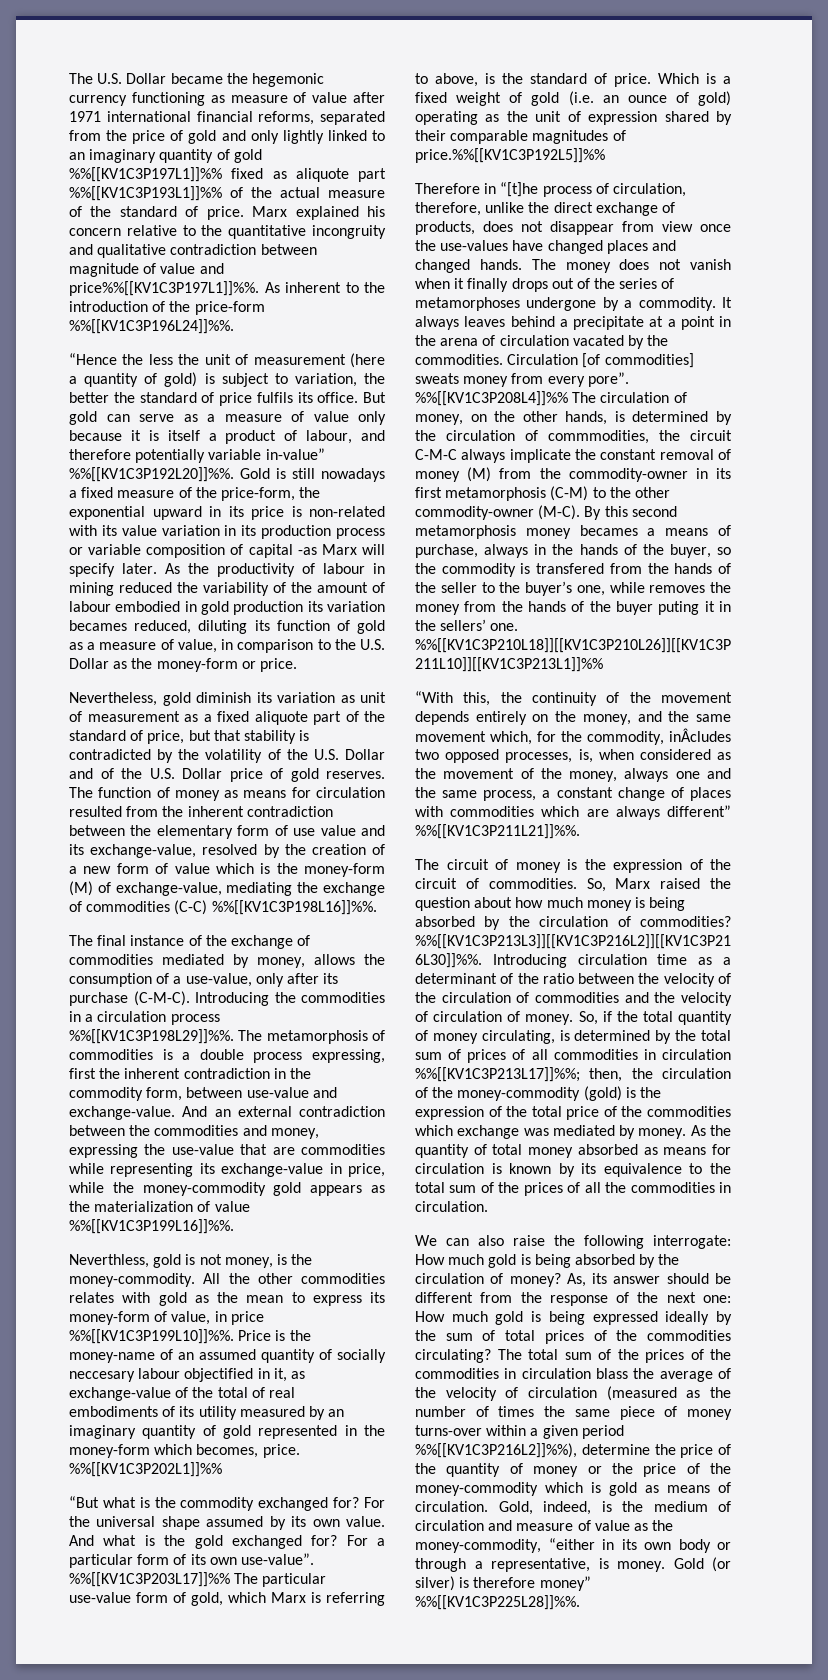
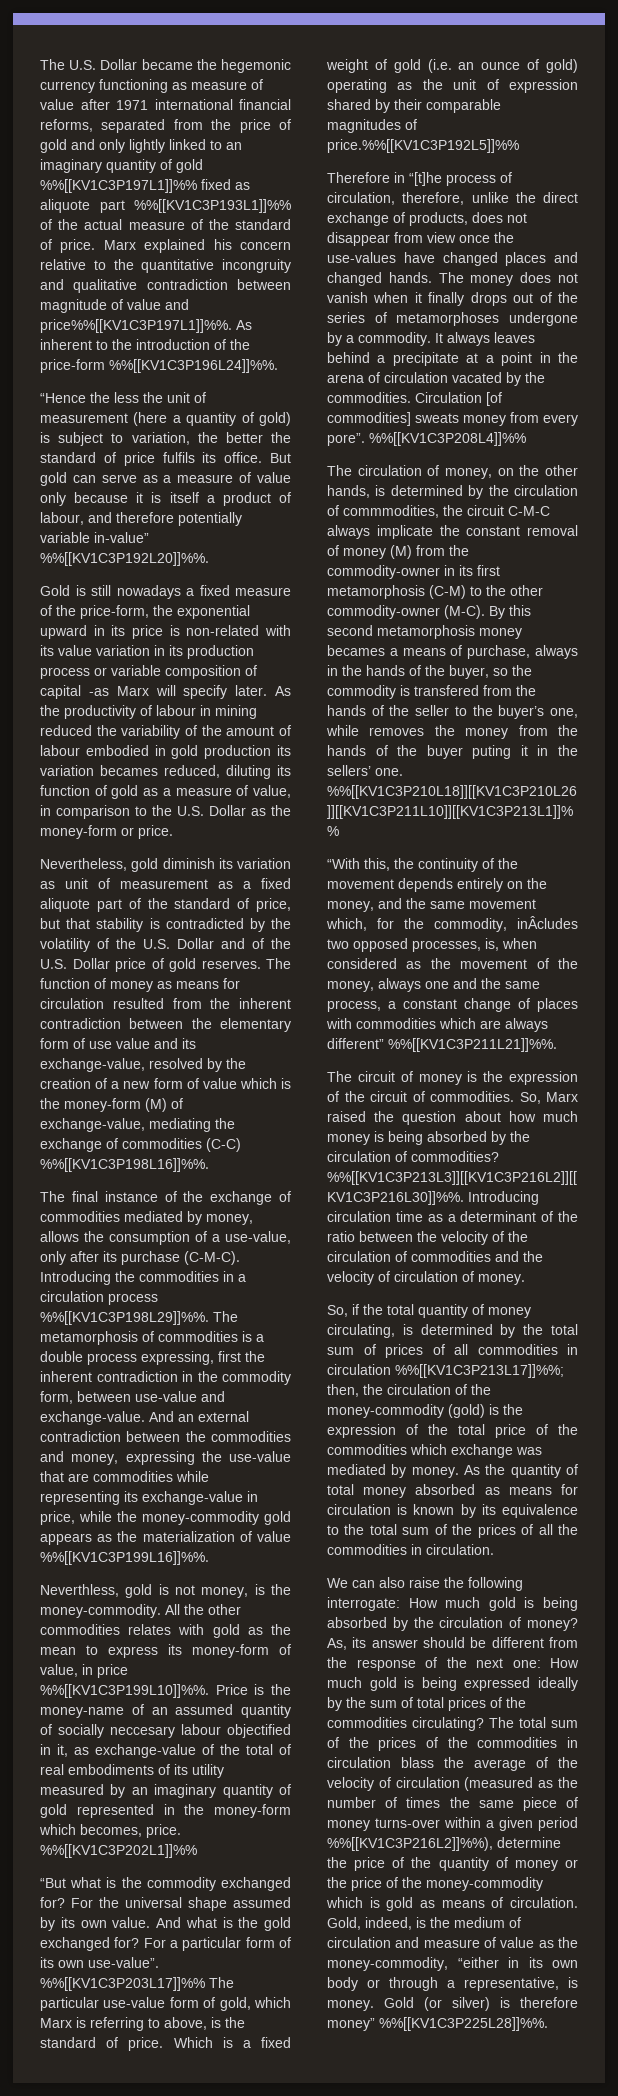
(234, 474) none -> (209, 559) //
(568, 398) none -> (526, 439) //
(574, 1019) none -> (525, 1279) //

